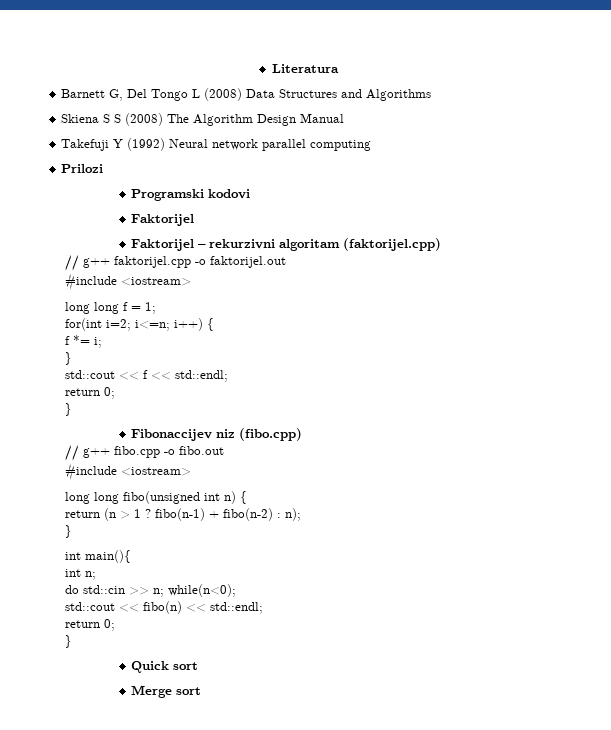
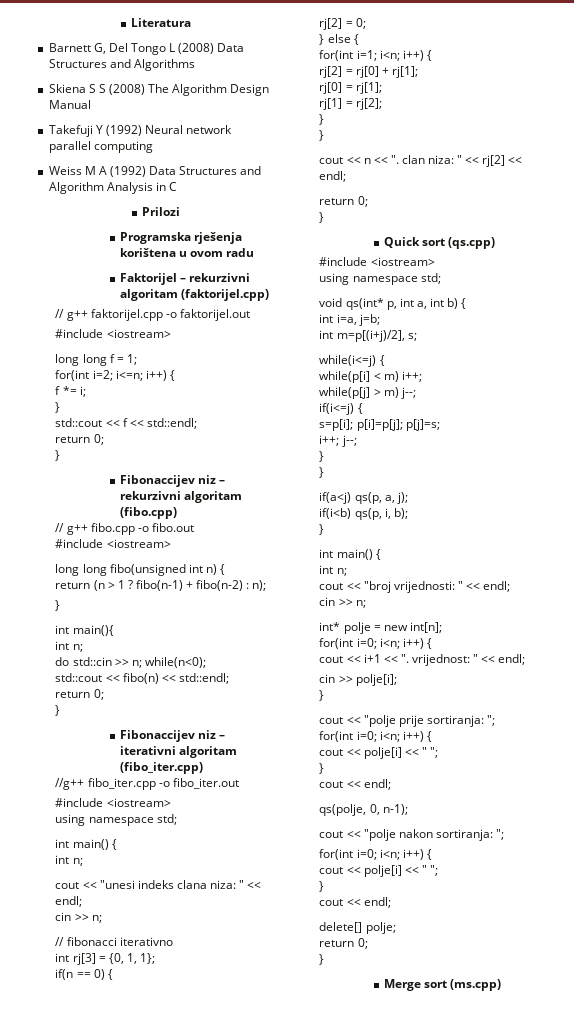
[61,164,104,173] [131,189,251,201] [131,214,195,226] Prilozi // Programski kodovi // Faktorijel -> [48,166,262,177] [48,182,177,194] [142,207,181,216] [120,232,243,244] [120,248,255,257] Weiss M A (1992) Data Structures and Algorithm Analysis in C // Prilozi // Programska rješenja korištena u ovom radu
(236, 433) none -> [219,480,226,484] [120,491,243,503] – rekurzivni algoritam
[131,661,199,673] Quick sort -> [120,730,226,742] [120,746,238,758] [120,762,204,774] [55,778,239,790] [55,798,171,807] [55,814,177,826] [55,839,117,850] [55,855,83,866] [55,880,262,889] [55,896,83,907] [55,912,102,923] [55,937,173,946] [55,953,155,965] [55,969,113,980] [319,18,366,30] [319,34,359,45] [319,50,432,61] [319,66,418,78] [319,82,382,94] [319,98,382,110] [319,114,325,125] [319,130,325,141] [319,155,523,167] [319,171,347,182] [319,196,368,207] [319,212,325,223] [384,237,496,249] [319,257,435,266] [319,273,441,285] [319,298,467,310] [319,314,380,326] [319,330,417,342] [319,355,385,367] [319,371,422,383] [319,387,416,399] [319,403,363,415] [319,419,440,431] [319,435,357,447] [319,451,325,462] [319,467,325,478] [319,492,408,504] [319,508,408,520] [319,524,325,535] [319,549,381,560] [319,565,347,576] [319,581,511,593] [319,597,366,608] [319,622,442,634] [319,638,432,649] [319,654,526,666] [319,674,397,686] [319,690,325,701] [319,715,495,727] [319,731,432,742] [319,747,438,759] [319,763,325,774] [319,779,391,790] [319,804,408,816] [319,829,504,841] [319,849,432,860] [319,865,438,877] [319,881,325,892] [319,897,391,908] [319,922,396,934] [319,938,368,949] [319,954,325,965] Fibonaccijev niz – iterativni algoritam (fibo_iter.cpp) // //g++ fibo_iter.cpp -o fibo_iter.out // #include <iostream> // using namespace std; // int main() { // int n; // cout << "unesi indeks clana niza: " << endl; // cin >> n; // // fibonacci iterativno // int rj[3] = {0, 1, 1}; // if(n == 0) { // rj[2] = 0; // } else { // for(int i=1; i<n; i++) { // rj[2] = rj[0] + rj[1]; // rj[0] = rj[1]; // rj[1] = rj[2]; // } // } // cout << n << ". clan niza: " << rj[2] << endl; // return 0; // } // Quick sort (qs.cpp) // #include <iostream> // using namespace std; // void qs(int* p, int a, int b) { // int i=a, j=b; // int m=p[(i+j)/2], s; // while(i<=j) { // while(p[i] < m) i++; // while(p[j] > m) j--; // if(i<=j) { // s=p[i]; p[i]=p[j]; p[j]=s; // i++; j--; // } // } // if(a<j) qs(p, a, j); // if(i<b) qs(p, i, b); // } // int main() { // int n; // cout << "broj vrijednosti: " << endl; // cin >> n; // int* polje = new int[n]; // for(int i=0; i<n; i++) { // cout << i+1 << ". vrijednost: " << endl; // cin >> polje[i]; // } // cout << "polje prije sortiranja: "; // for(int i=0; i<n; i++) { // cout << polje[i] << " "; // } // cout << endl; // qs(polje, 0, n-1); // cout << "polje nakon sortiranja: "; // for(int i=0; i<n; i++) { // cout << polje[i] << " "; // } // cout << endl; // delete[] polje; // return 0; // }
(202, 691) none -> [450,979,502,991] (ms.cpp)

